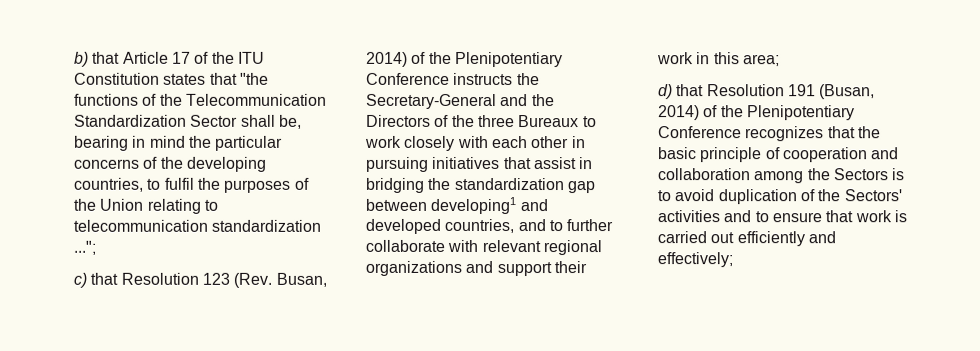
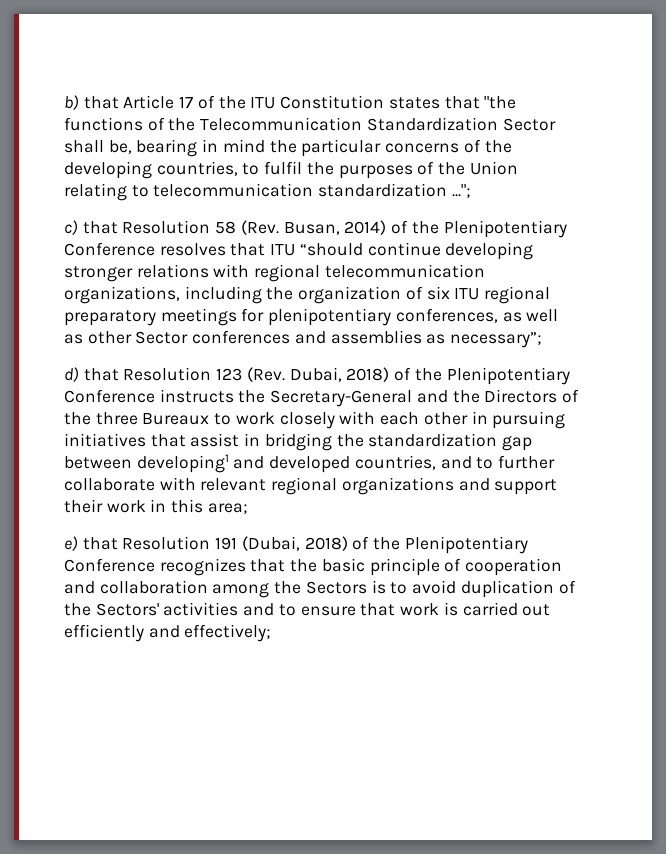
[201,272,230,285] 123 -> [215,221,237,234] 58
(450, 78) none -> [159,242,534,260] [64,264,485,282] [64,286,551,304] [64,308,559,326] [64,330,543,348] [64,367,570,385] [64,389,155,403] resolves that ITU “should continue developing stronger relations with regional telecommunication organizations, including the organization of six ITU regional preparatory meetings for plenipotentiary conferences, as well as other Sector conferences and assemblies as necessary”; // d) that Resolution 123 (Rev. Dubai, 2018) of the Plenipotentiary Conference
[658,84,673,100] d) -> [64,536,78,551] e)
[819,84,876,100] [658,105,700,121] (Busan, 2014) -> [241,536,348,551] (Dubai, 2018)

